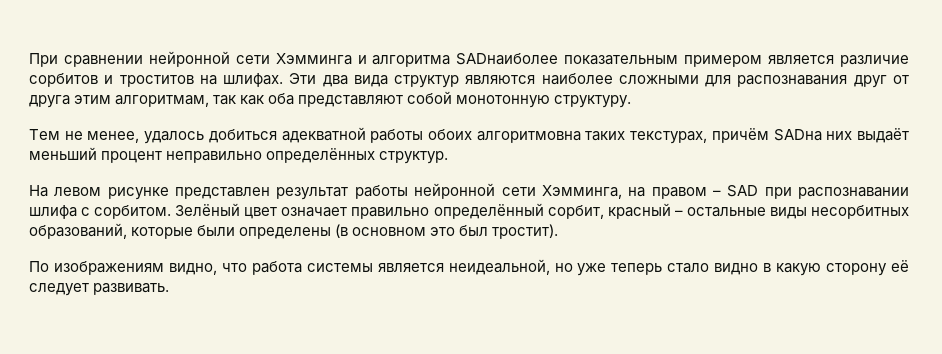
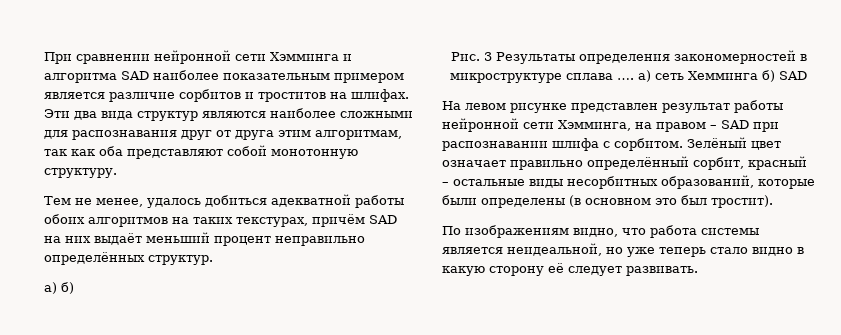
[456,53,559,65] SADнаиболее -> [121,70,219,80] SAD наиболее
[476,131,581,143] алгоритмовна -> [88,217,189,227] алгоритмов на
[773,129,822,141] SADна -> [369,215,397,224] [44,236,61,243] SAD на
(449, 157) none -> [44,282,74,294] [450,50,807,64] [450,70,807,83] // а) б) // Рис. 3 Результаты определения закономерностей в микроструктуре сплава …. а) сеть Хемминга б) SAD

